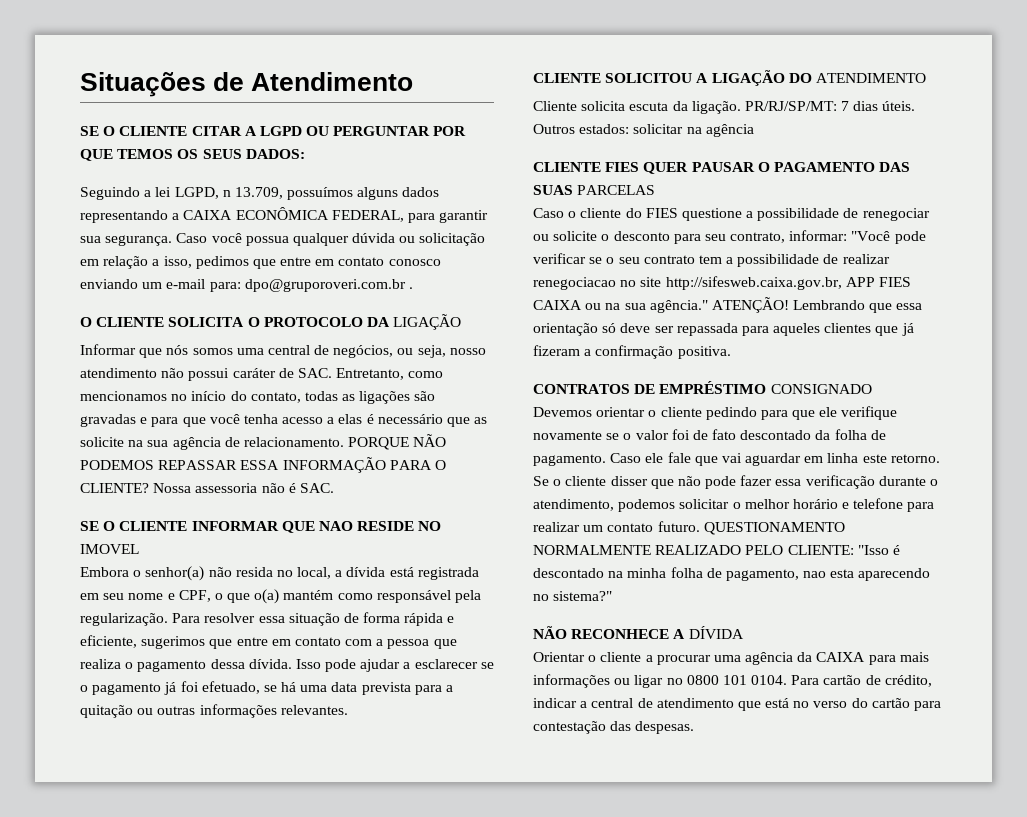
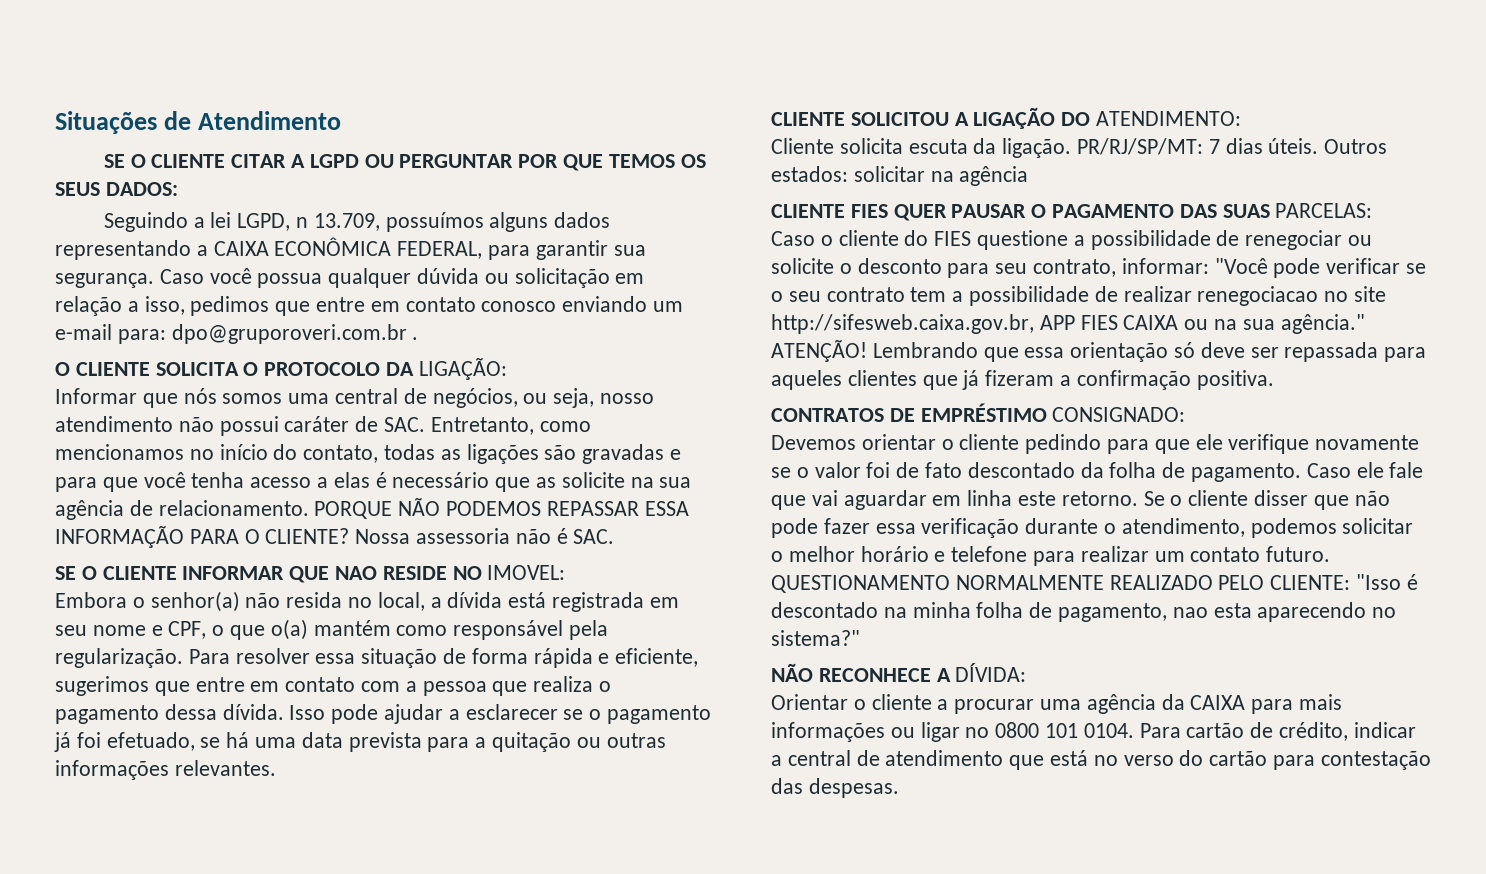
[393,314,462,330] LIGAÇÃO -> [418,358,507,380] LIGAÇÃO:
[80,544,139,554] IMOVEL -> [487,565,566,580] IMOVEL:
[815,73,926,83] ATENDIMENTO -> [1096,111,1242,126] ATENDIMENTO:
[577,185,656,195] PARCELAS -> [1275,203,1373,218] PARCELAS:
[770,384,872,394] CONSIGNADO -> [1052,407,1186,422] CONSIGNADO:
[688,626,744,639] DÍVIDA -> [955,663,1027,682] DÍVIDA:

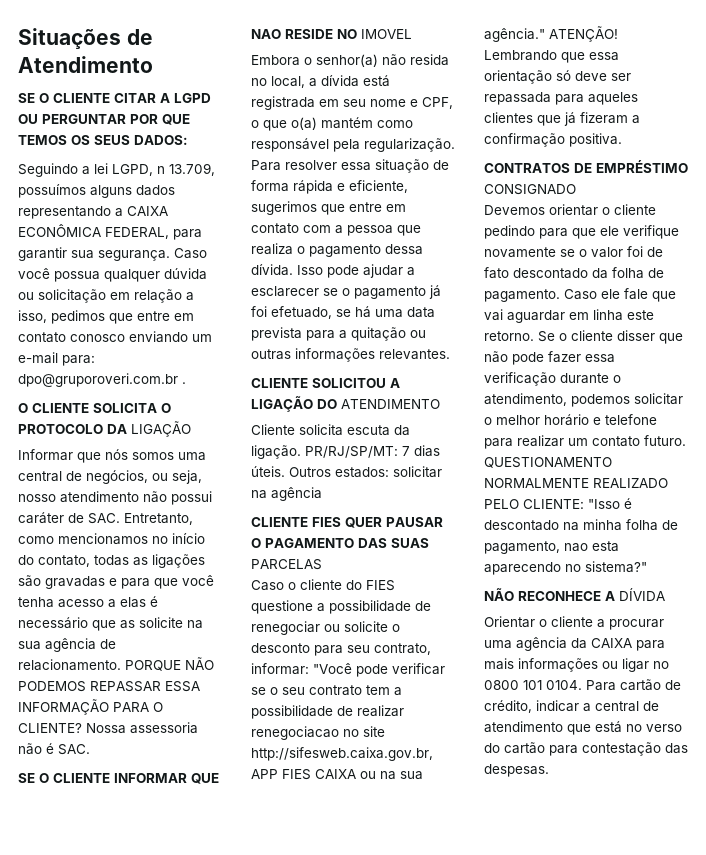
[418,358,507,380] LIGAÇÃO: -> [131,421,191,437] LIGAÇÃO
[487,565,566,580] IMOVEL: -> [361,29,412,39] IMOVEL
[1096,111,1242,126] ATENDIMENTO: -> [341,399,440,409] ATENDIMENTO
[1275,203,1373,218] PARCELAS: -> [251,559,322,570] PARCELAS
[1052,407,1186,422] CONSIGNADO: -> [484,184,576,195] CONSIGNADO
[955,663,1027,682] DÍVIDA: -> [619,588,665,601] DÍVIDA

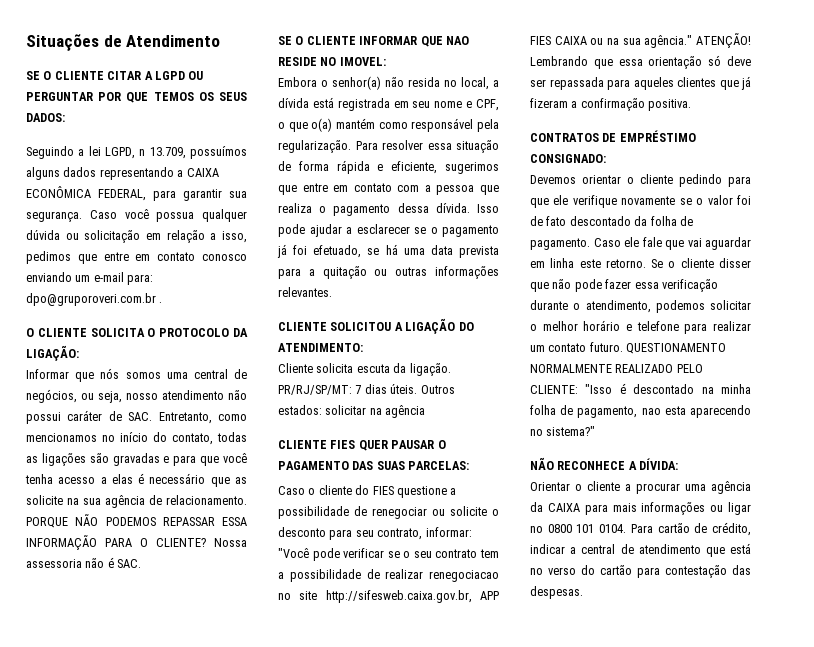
[131,421,191,437] LIGAÇÃO -> [26,345,79,361] LIGAÇÃO:
[361,29,412,39] IMOVEL -> [339,57,386,66] IMOVEL:
[341,399,440,409] ATENDIMENTO -> [278,343,363,352] ATENDIMENTO:
[251,559,322,570] PARCELAS -> [408,461,470,470] PARCELAS:
[484,184,576,195] CONSIGNADO -> [530,154,606,163] CONSIGNADO:
[619,588,665,601] DÍVIDA -> [639,458,679,470] DÍVIDA:

